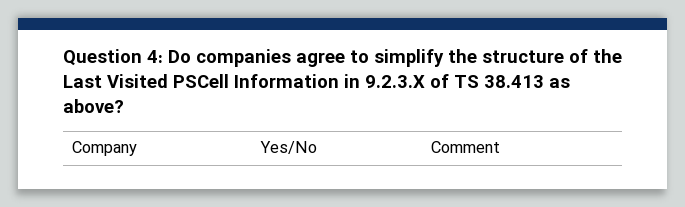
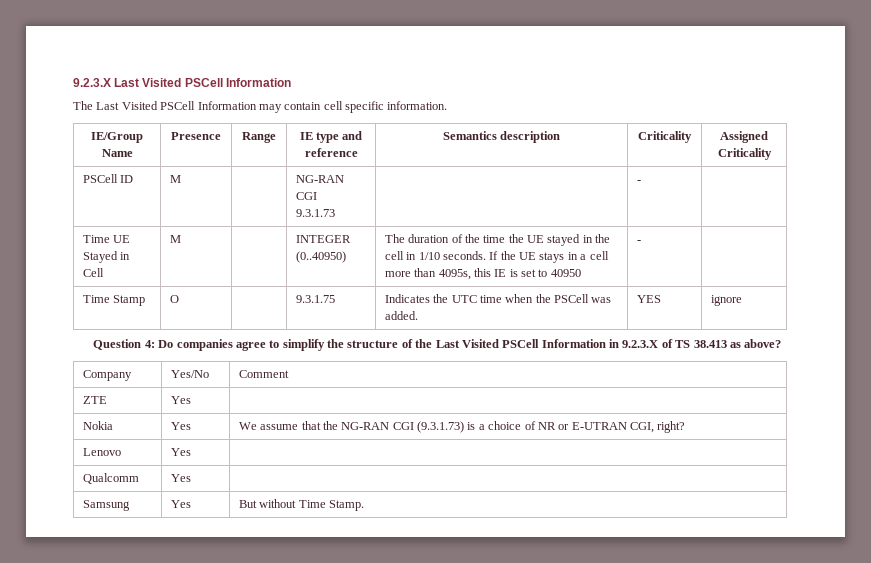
(63, 57) none -> [73,78,291,87] [73,101,448,113] [91,132,143,143] [101,149,133,157] [171,132,221,140] [242,132,276,143] [299,131,363,143] [304,148,358,157] [442,131,561,143] [638,131,692,143] [720,131,768,143] [717,148,772,160] [82,174,134,183] [169,175,181,183] [295,175,344,183] [295,192,317,200] [295,209,335,217] [636,180,641,183] [82,235,131,243] [82,251,131,263] [82,268,104,277] [169,235,181,243] [295,235,351,243] [295,251,346,263] [384,234,611,246] [384,251,609,263] [384,268,581,280] [636,240,641,243] [82,295,146,306] [169,295,179,303] [295,295,335,303] [384,294,612,303] [384,311,418,320] [636,295,661,303] [710,295,742,306] 9.2.3.X Last Visited PSCell Information // The Last Visited PSCell Information may contain cell specific information. // IE/Group Name | Presence | Range | IE type and reference | Semantics description | Criticality | Assigned Criticality // PSCell ID | M | | NG-RAN CGI // 9.3.1.73 | | - | // Time UE Stayed in Cell | M | | INTEGER (0..40950) | The duration of the time the UE stayed in the cell in 1/10 seconds. If the UE stays in a cell more than 4095s, this IE is set to 40950 | - | // Time Stamp | O | | 9.3.1.75 | Indicates the UTC time when the PSCell was added. | YES | ignore //
(500, 147) none -> [82,396,107,404] [170,396,191,404] [82,421,113,430] [170,422,191,430] [238,421,686,433] [82,448,121,456] [170,448,191,456] [82,473,139,484] [170,474,191,482] [82,500,130,511] [170,500,191,508] [238,499,364,511] // ZTE | Yes | // Nokia | Yes | We assume that the NG-RAN CGI (9.3.1.73) is a choice of NR or E-UTRAN CGI, right? // Lenovo | Yes | // Qualcomm | Yes | // Samsung | Yes | But without Time Stamp.

